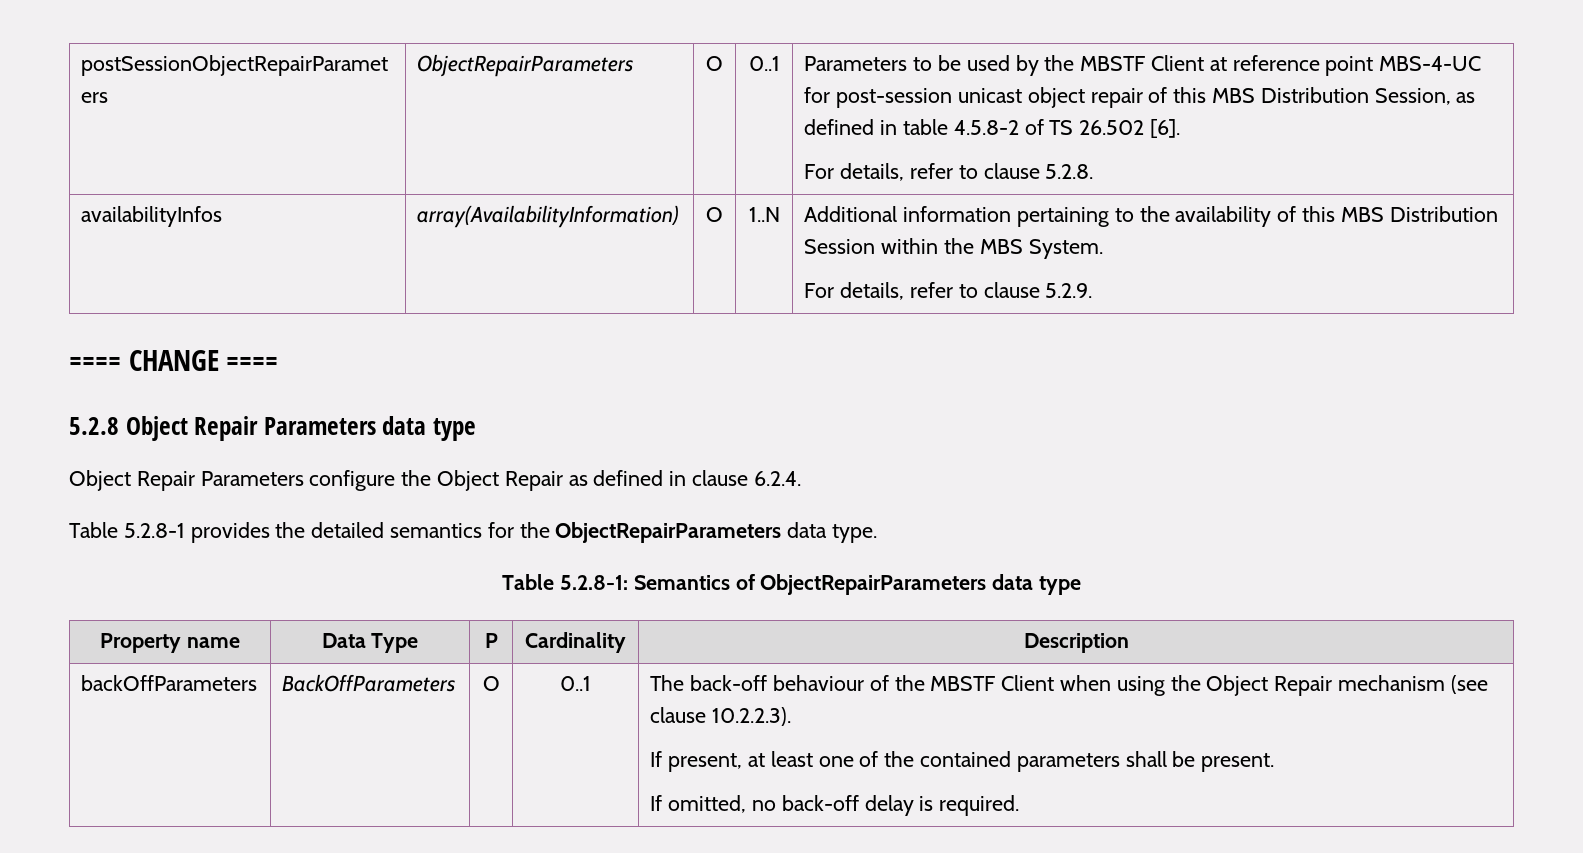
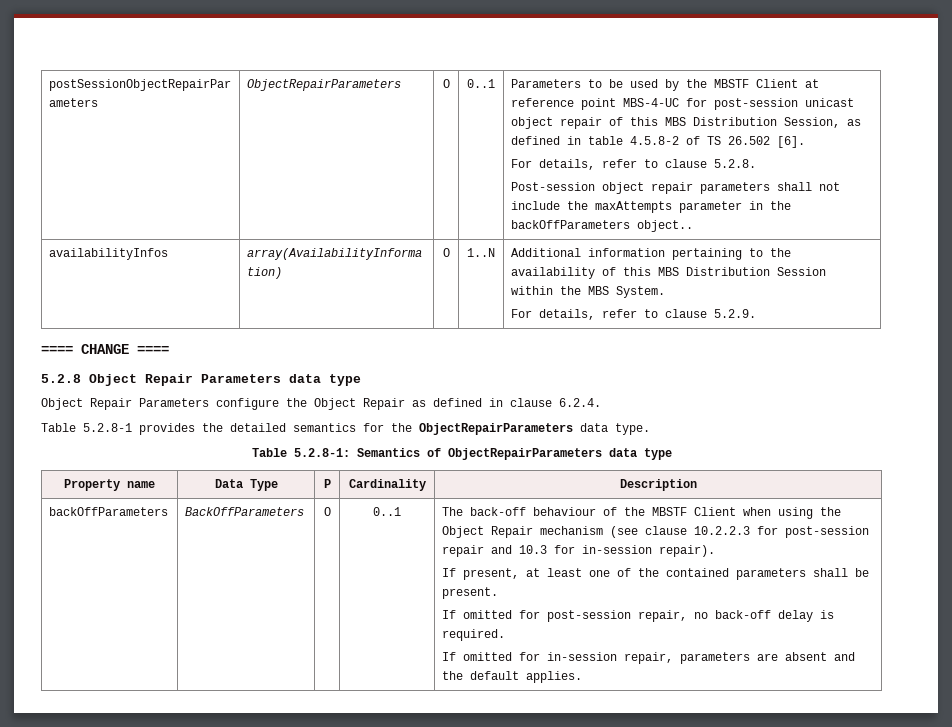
(1094, 171) none -> [511,182,841,194] [511,201,792,213] [511,220,694,232] // Post-session object repair parameters shall not include the maxAttempts parameter in the backOffParameters object..
[712,707,792,726] 10.2.2.3). -> [694,526,870,538] [442,545,716,557] 10.2.2.3 for post-session repair and 10.3 for in-session repair).
[668,795,747,813] omitted, -> [463,610,688,622] omitted for post-session repair,
(1020, 805) none -> [442,652,856,664] [442,671,583,683] // If omitted for in-session repair, parameters are absent and the default applies.

